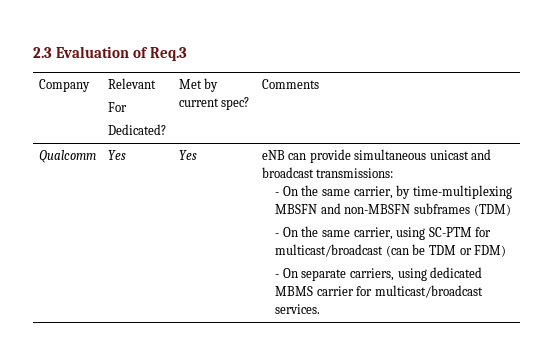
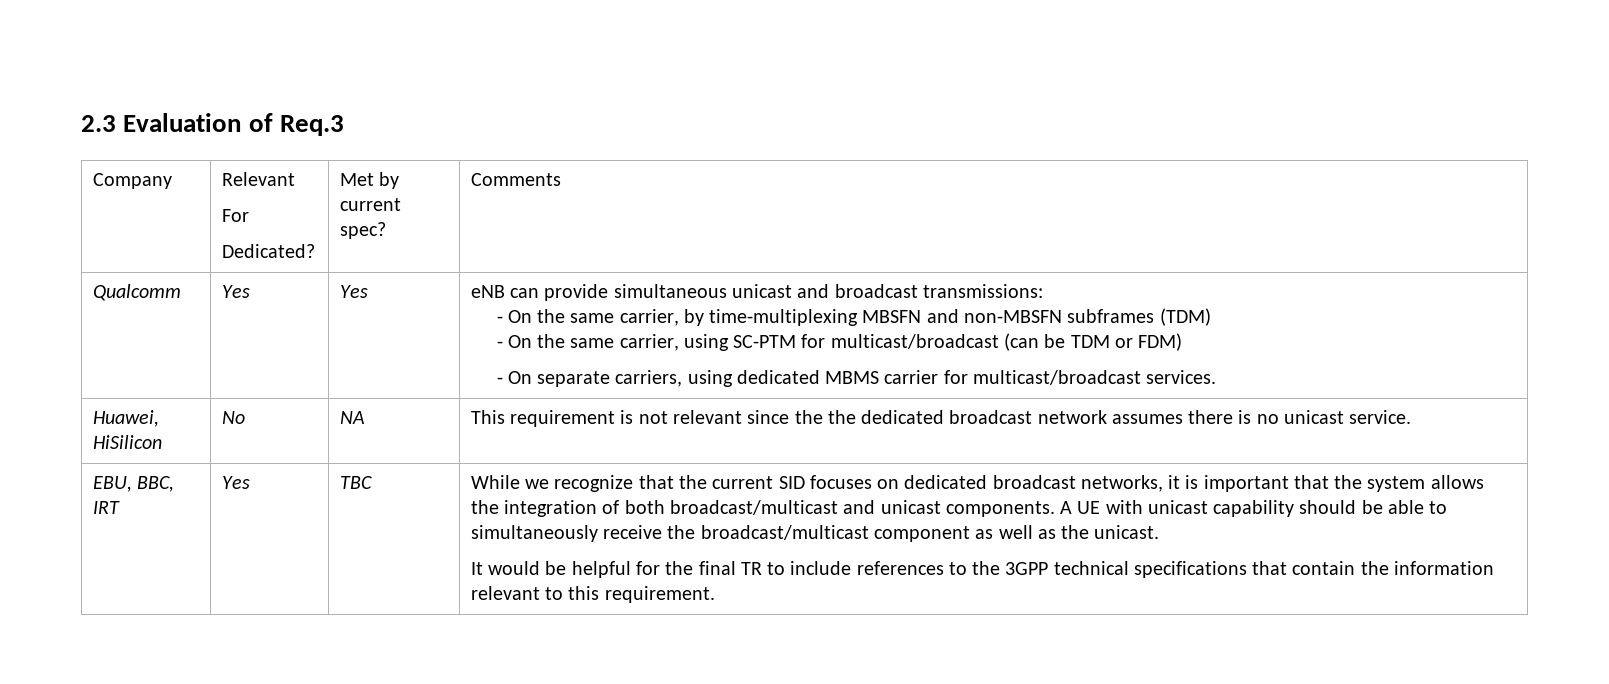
(321, 309) none -> [92,410,159,427] [92,435,162,449] [221,411,245,424] [339,411,365,424] [470,410,1412,427] [92,476,175,492] [92,501,120,514] [221,476,250,489] [339,476,372,489] [470,475,1484,492] [470,500,1448,517] [470,525,1160,542] [470,561,1494,578] [470,586,715,603] // Huawei, HiSilicon | No | NA | This requirement is not relevant since the the dedicated broadcast network assumes there is no unicast service. // EBU, BBC, IRT | Yes | TBC | While we recognize that the current SID focuses on dedicated broadcast networks, it is important that the system allows the integration of both broadcast/multicast and unicast components. A UE with unicast capability should be able to simultaneously receive the broadcast/multicast component as well as the unicast. // It would be helpful for the final TR to include references to the 3GPP technical specifications that contain the information relevant to this requirement.

